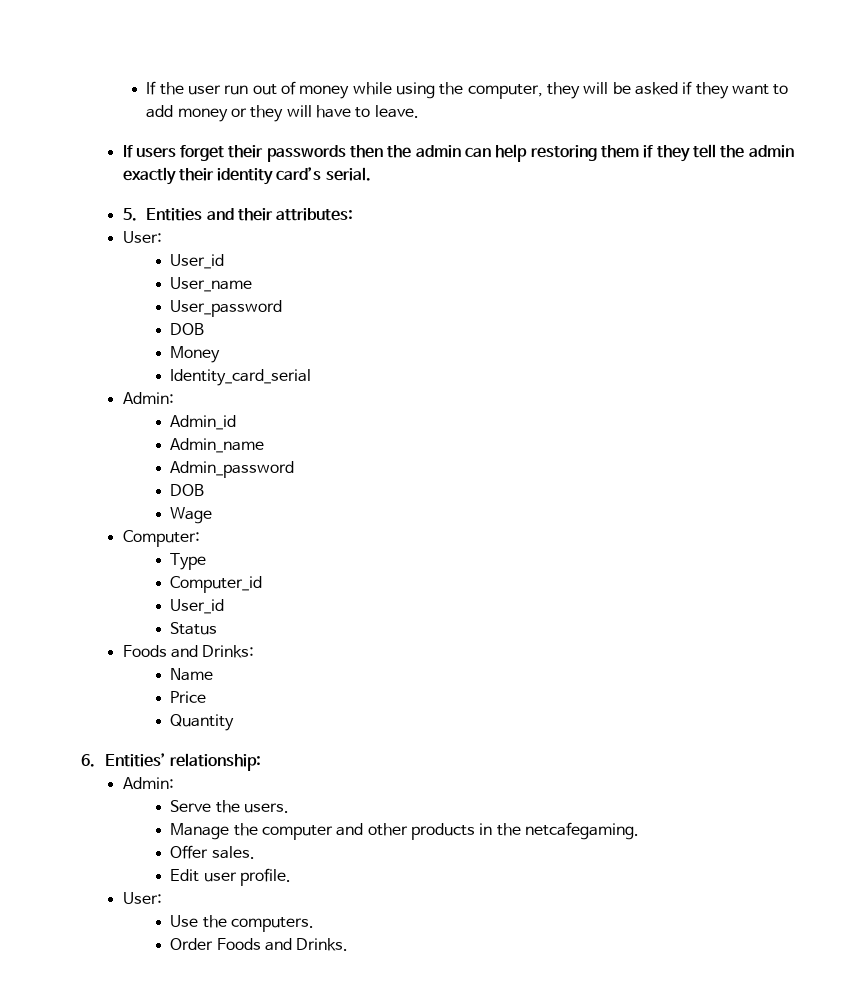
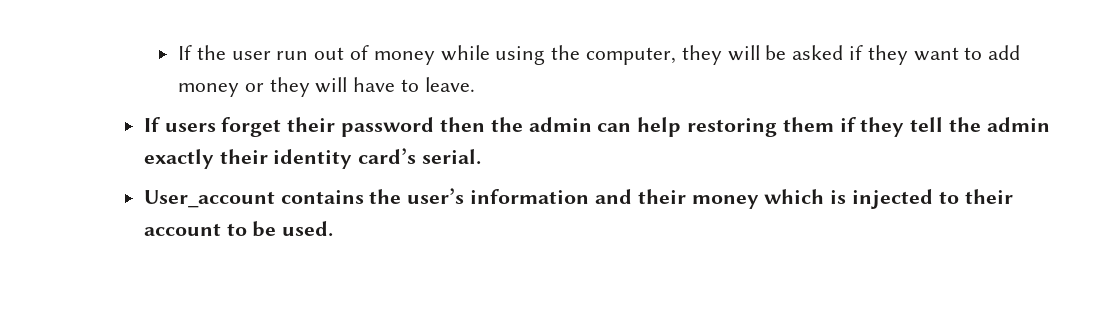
[266,145,346,162] passwords -> [341,117,435,137] password
[122,208,354,221] [122,231,162,243] [170,254,225,269] [170,277,253,292] [170,300,283,317] [170,323,205,335] [170,346,221,363] [170,369,312,386] [122,392,174,404] [170,415,237,430] [170,438,265,453] [170,461,295,478] [170,484,205,496] [170,507,213,524] [122,530,200,547] [170,553,207,570] [170,576,263,593] [170,599,225,614] [170,622,218,635] [122,645,255,658] [170,668,214,681] [170,691,207,703] [170,714,235,731] [80,753,262,771] [122,777,174,789] [170,800,290,813] [170,822,639,840] [170,845,255,859] [170,868,292,886] [122,892,162,904] [170,915,315,932] [170,938,349,951] 5. Entities and their attributes: // User: // User_id // User_name // User_password // DOB // Money // Identity_card_serial // Admin: // Admin_id // Admin_name // Admin_password // DOB // Wage // Computer: // Type // Computer_id // User_id // Status // Foods and Drinks: // Name // Price // Quantity // 6. Entities’ relationship: // Admin: // Serve the users. // Manage the computer and other products in the netcafegaming. // Offer sales. // Edit user profile. // User: // Use the computers. // Order Foods and Drinks. -> [143,188,1013,209] [143,221,334,237] User_account contains the user’s information and their money which is injected to their account to be used.

